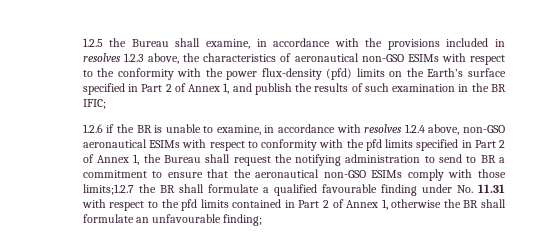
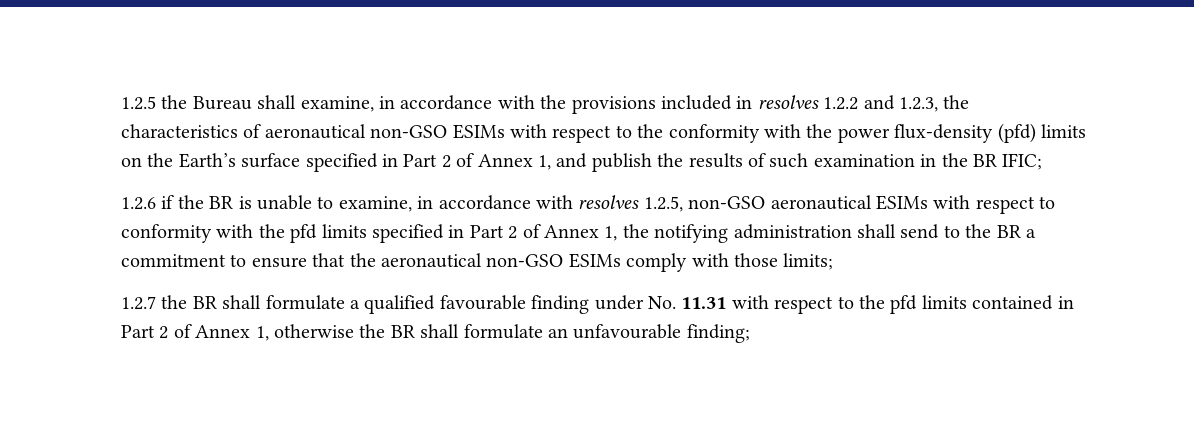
[123,53,180,64] 1.2.3 above, -> [823,95,938,112] 1.2.2 and 1.2.3,
[404,124,460,135] 1.2.4 above, -> [643,196,683,212] 1.2.5,
[163,154,292,166] Bureau shall request the -> (649, 231) none
[424,156,435,163] to -> [856,224,896,238] shall
(477, 159) none -> [965,224,992,238] the
[82,184,134,195] limits;1.2.7 -> [783,253,834,270] [120,296,156,310] limits; // 1.2.7

